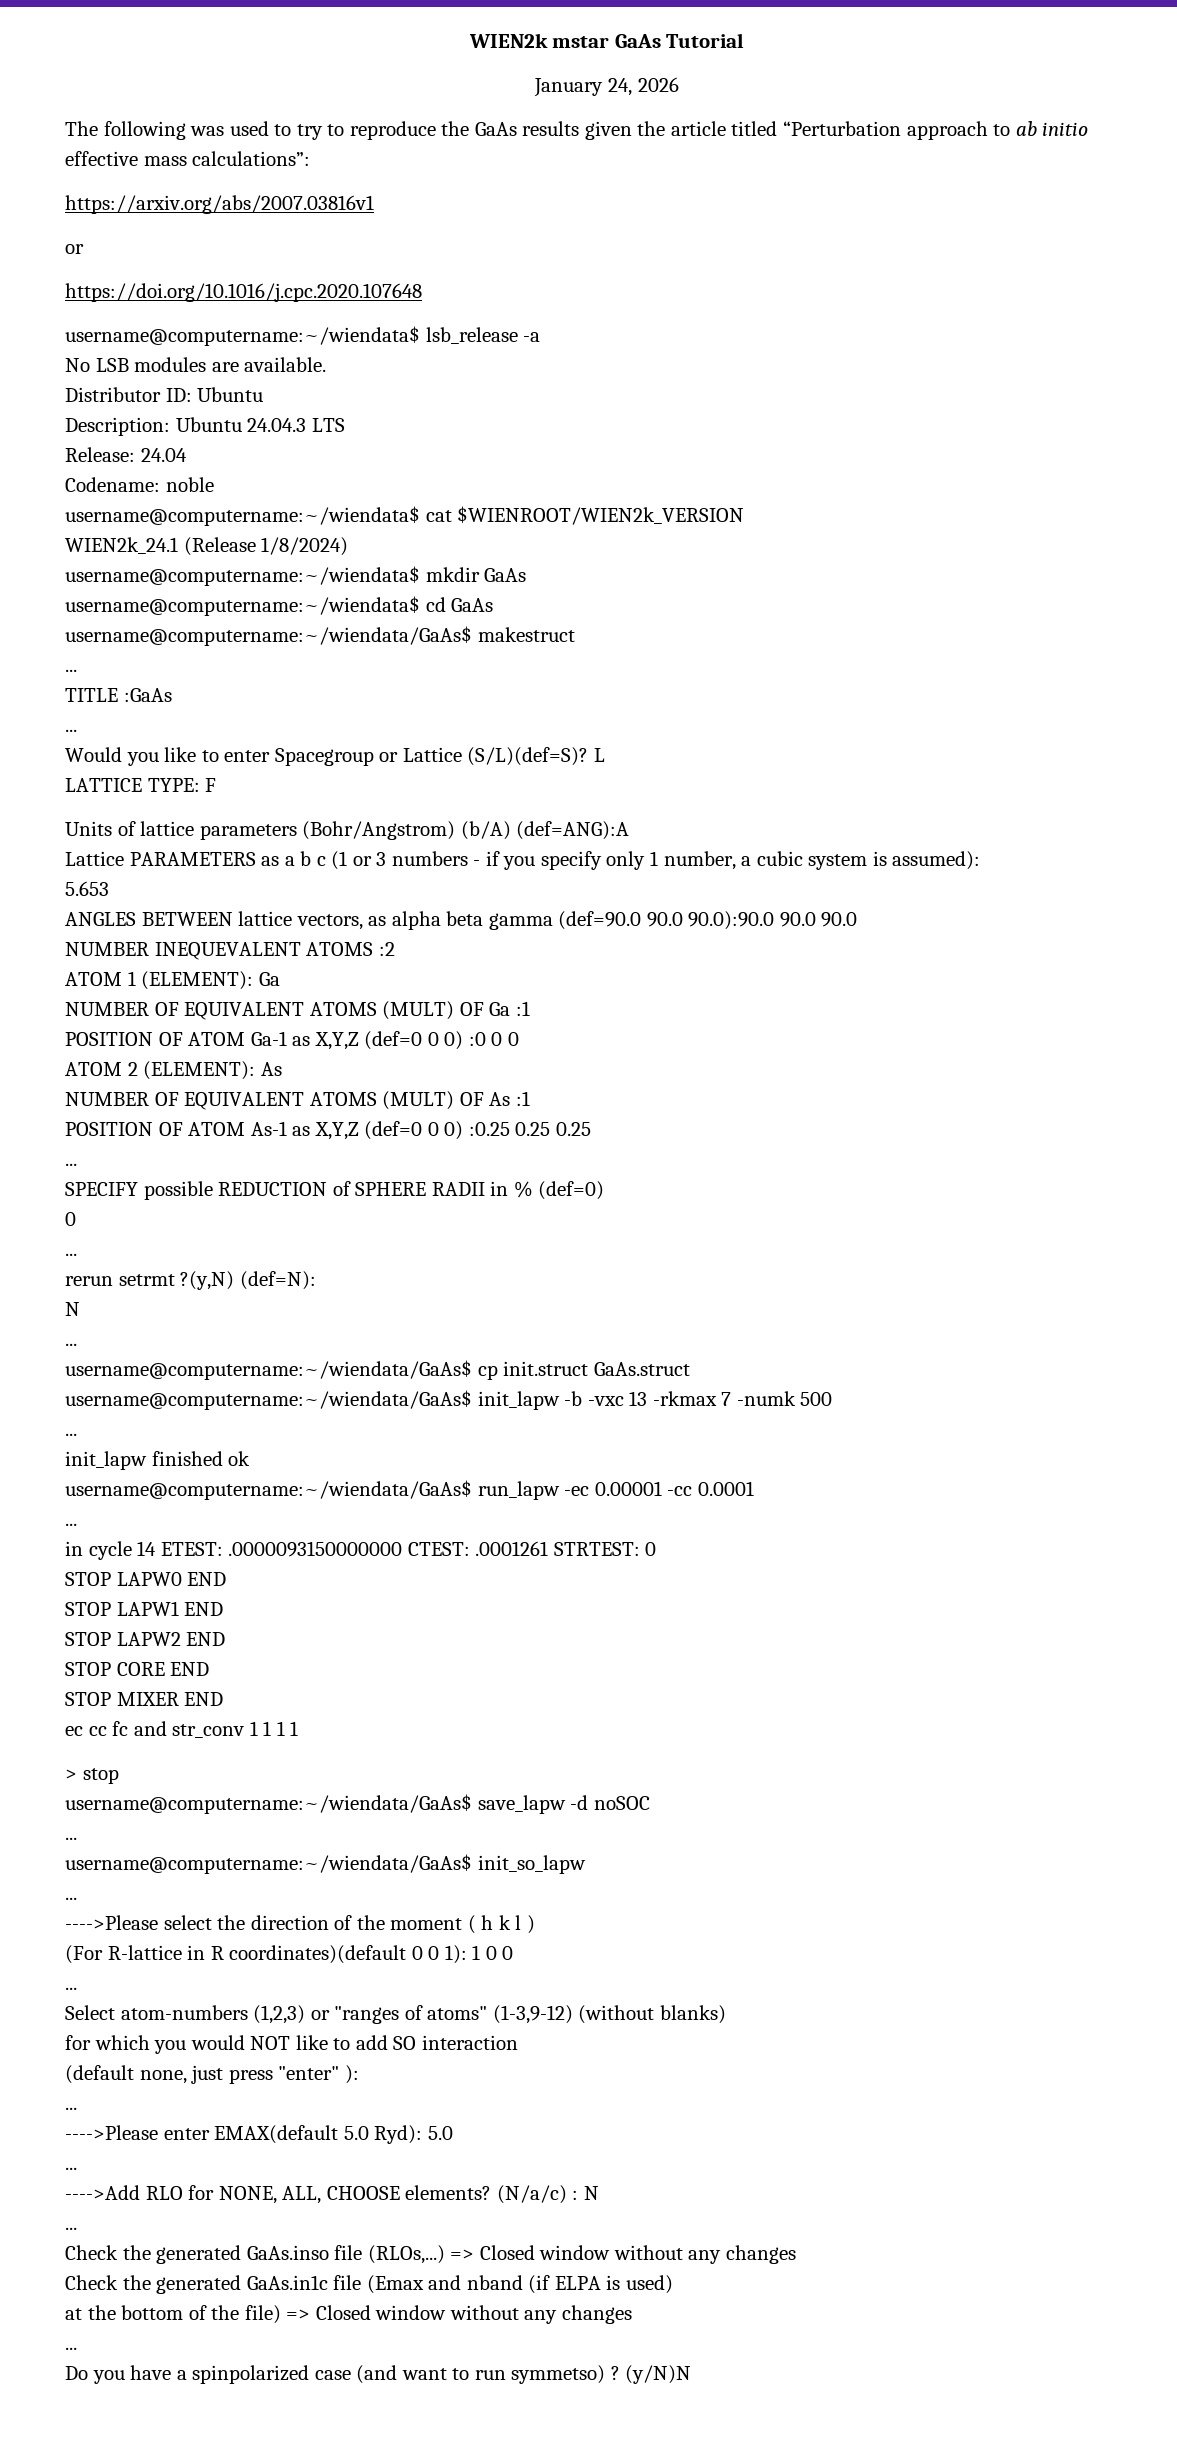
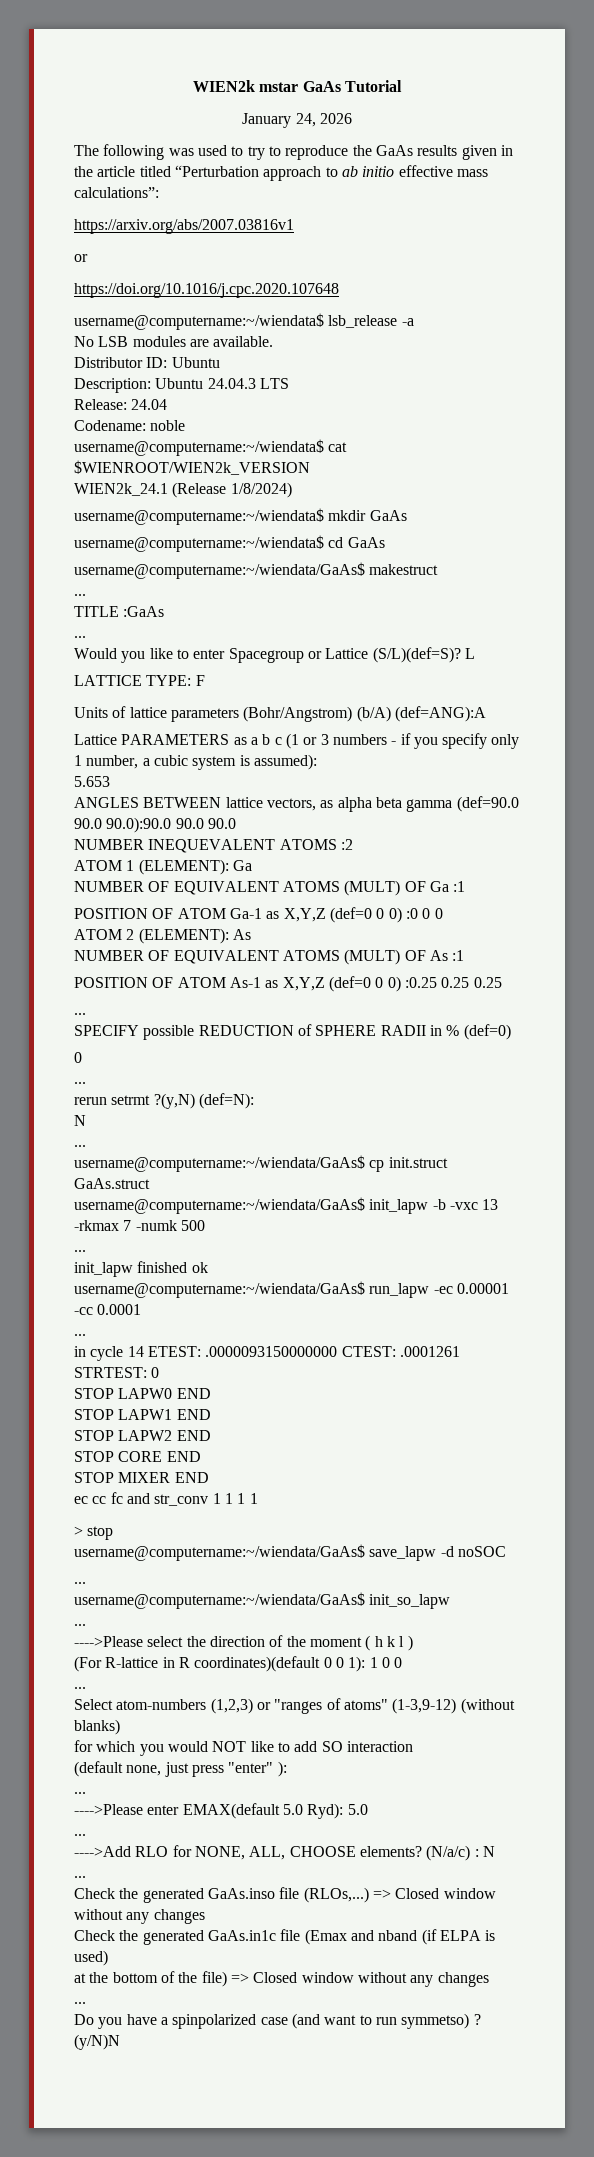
(632, 130) none -> [500,145,513,156] in

